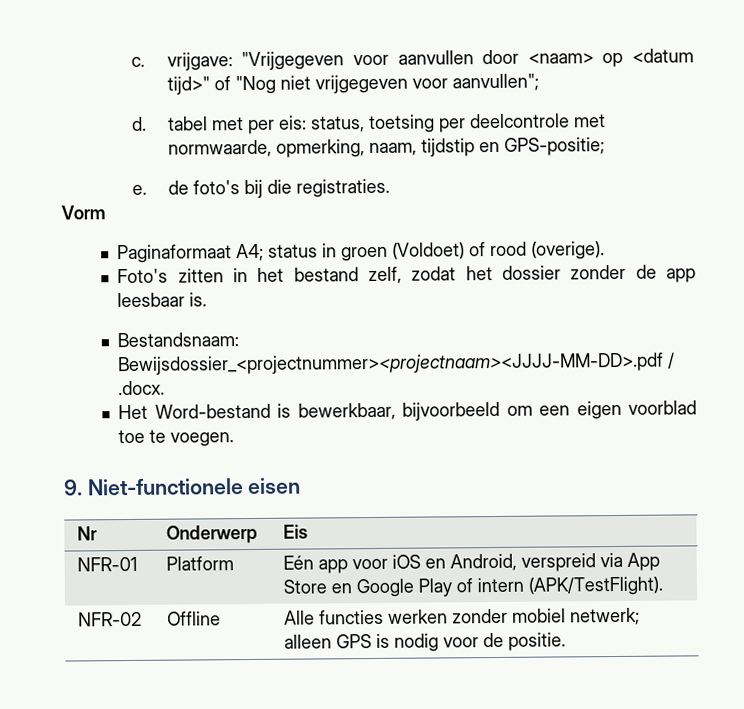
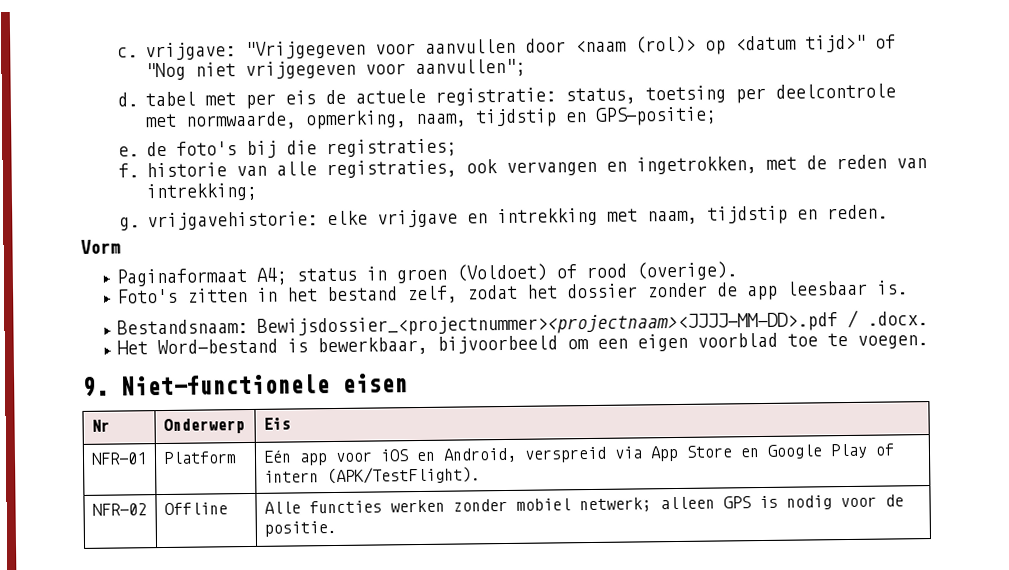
[527,53,594,64] <naam> -> [574,35,696,54] <naam (rol)>
[278,115,307,130] eis: -> [284,87,556,106] eis de actuele registratie:
[295,178,390,198] registraties. -> [325,138,457,158] [118,154,927,179] [145,182,257,202] [119,204,888,231] registraties; // f. historie van alle registraties, ook vervangen en ingetrokken, met de reden van intrekking; // g. vrijgavehistorie: elke vrijgave en intrekking met naam, tijdstip en reden.

